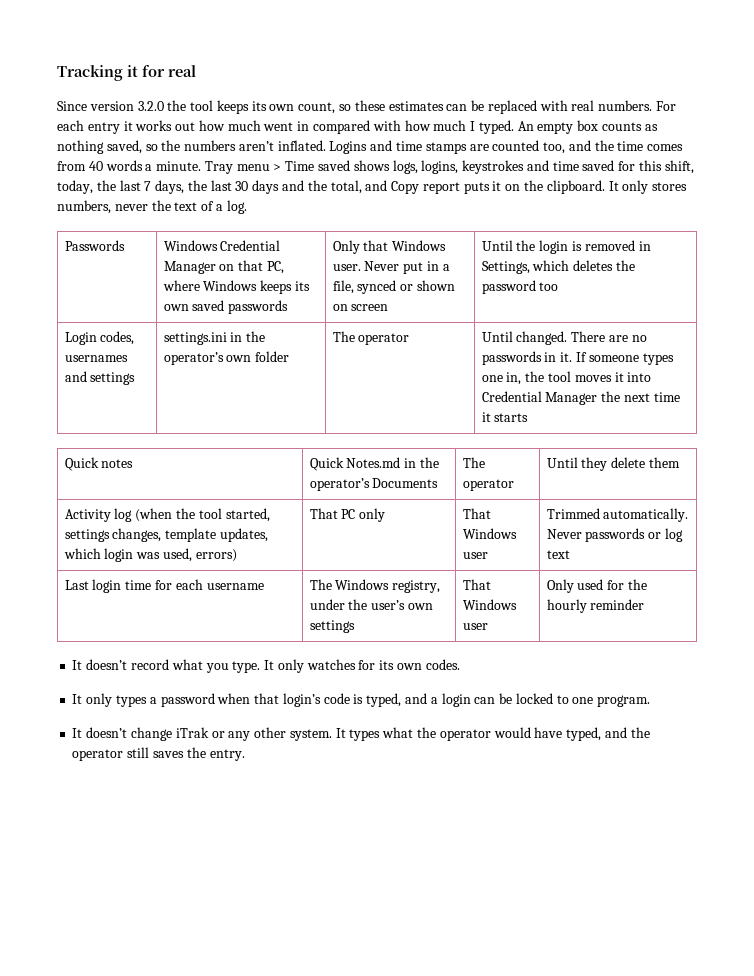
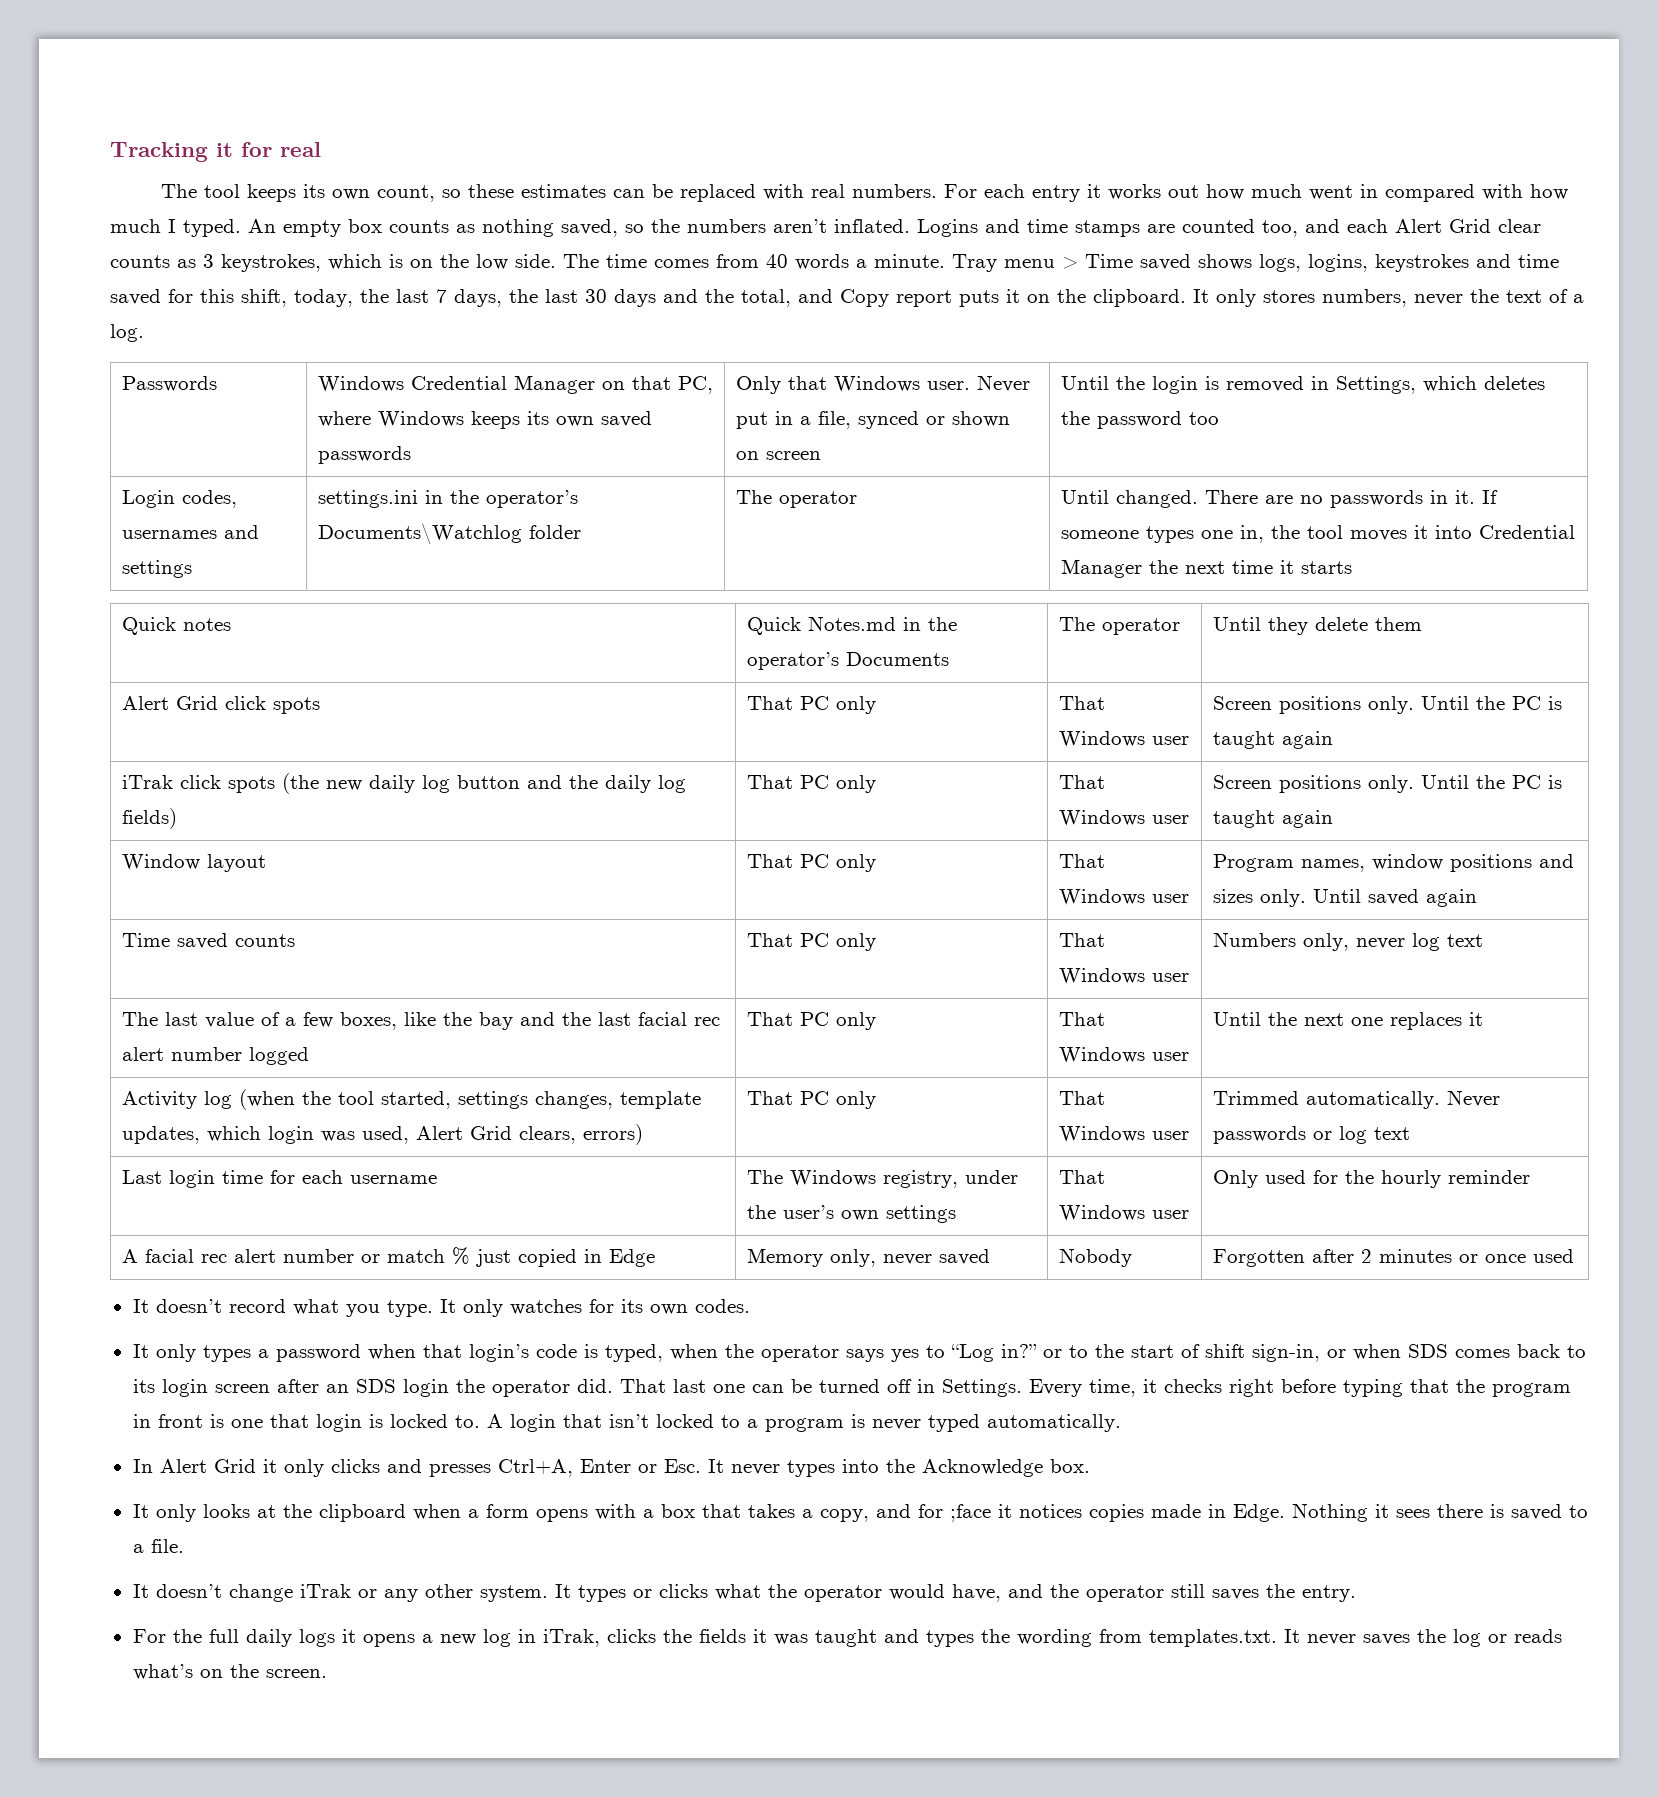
[57,100,187,111] Since version 3.2.0 the -> [160,184,197,198] The
[594,140,614,151] the -> [1347,219,1541,233] [110,254,599,272] each Alert Grid clear counts as 3 keystrokes, which is on the low side. The
[226,355,252,362] own -> [317,523,522,545] Documents\Watchlog
(681, 462) none -> [121,696,320,714] [746,696,876,714] [1058,696,1105,710] [1058,731,1189,747] [1212,696,1562,714] [1212,731,1333,749] [121,773,686,794] [121,808,177,829] [746,775,876,793] [1058,775,1105,789] [1058,810,1189,826] [1212,775,1562,793] [1212,810,1333,828] [121,854,266,872] [746,854,876,872] [1058,854,1105,868] [1058,889,1189,905] [1212,854,1574,872] [1212,889,1477,907] [121,933,295,949] [746,933,876,951] [1058,933,1105,947] [1058,968,1189,984] [1212,932,1483,951] [121,1012,720,1030] [121,1047,309,1065] [746,1012,876,1030] [1058,1012,1105,1026] [1058,1047,1189,1063] [1212,1012,1483,1030] // Alert Grid click spots | That PC only | That Windows user | Screen positions only. Until the PC is taught again // iTrak click spots (the new daily log button and the daily log fields) | That PC only | That Windows user | Screen positions only. Until the PC is taught again // Window layout | That PC only | That Windows user | Program names, window positions and sizes only. Until saved again // Time saved counts | That PC only | That Windows user | Numbers only, never log text // The last value of a few boxes, like the bay and the last facial rec alert number logged | That PC only | That Windows user | Until the next one replaces it
(193, 555) none -> [415,1126,576,1144] Alert Grid clears,
(645, 604) none -> [121,1247,655,1267] [746,1248,990,1267] [1058,1248,1132,1267] [1212,1249,1574,1267] // A facial rec alert number or match % just copied in Edge | Memory only, never saved | Nobody | Forgotten after 2 minutes or once used
[404,693,651,707] and a login can be locked to one program. -> [669,1344,1586,1362] [132,1379,1571,1397] [132,1414,1121,1432] [132,1459,1090,1477] [132,1503,1588,1522] [132,1539,184,1553] when the operator says yes to “Log in?” or to the start of shift sign-in, or when SDS comes back to its login screen after an SDS login the operator did. That last one can be turned off in Settings. Every time, it checks right before typing that the program in front is one that login is locked to. A login that isn’t locked to a program is never typed automatically. // In Alert Grid it only clicks and presses Ctrl+A, Enter or Esc. It never types into the Acknowledge box. // It only looks at the clipboard when a form opens with a box that takes a copy, and for ;face it notices copies made in Edge. Nothing it sees there is saved to a file.
(381, 735) none -> [632,1584,708,1598] or clicks
[534,727,602,741] have typed, -> [951,1584,1001,1602] have,
(245, 755) none -> [132,1629,1562,1647] [132,1664,327,1680] // For the full daily logs it opens a new log in iTrak, clicks the fields it was taught and types the wording from templates.txt. It never saves the log or reads what’s on the screen.

